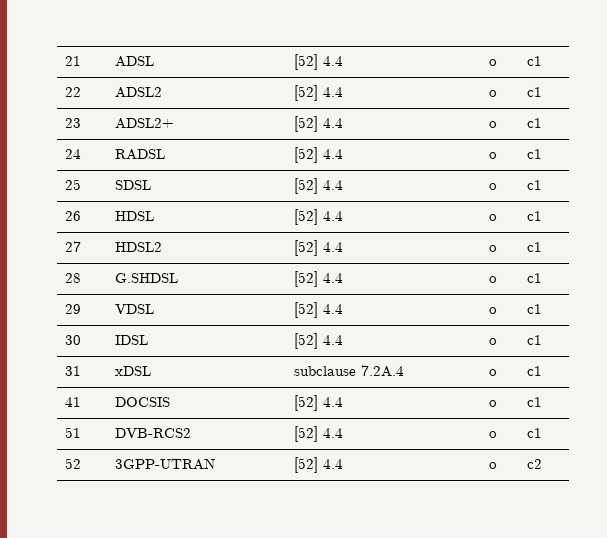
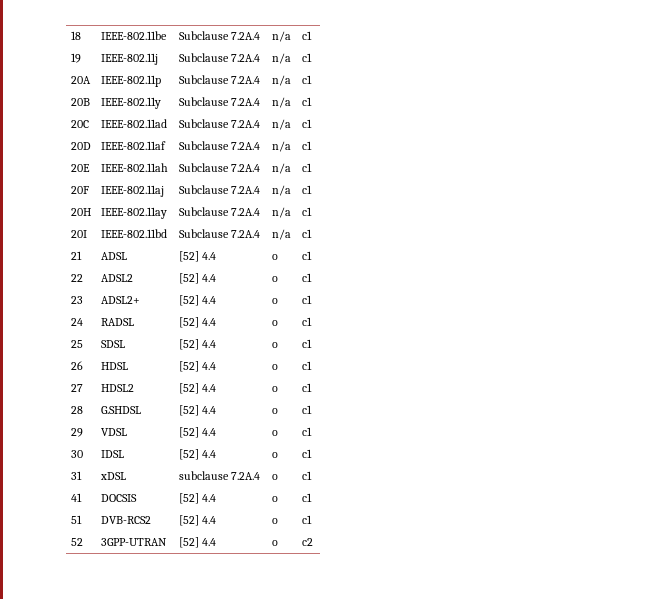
(64, 61) none -> [70,31,81,40] [100,31,167,40] [178,31,261,40] [271,31,291,42] [301,31,312,40] [70,53,81,63] [100,53,158,65] [178,53,261,62] [271,53,291,64] [301,53,312,62] [70,76,91,84] [100,75,161,87] [178,75,261,84] [271,75,291,86] [301,75,312,84] [70,98,90,106] [100,97,161,109] [178,97,261,106] [271,97,291,108] [301,97,312,106] [70,120,89,128] [100,119,167,128] [178,119,261,128] [271,119,291,130] [301,119,312,128] [70,142,91,150] [100,141,166,150] [178,141,261,150] [271,141,291,152] [301,141,312,150] [70,164,90,172] [100,163,168,172] [178,163,261,172] [271,163,291,174] [301,163,312,172] [70,186,89,194] [100,185,164,197] [178,185,261,194] [271,185,291,196] [301,185,312,194] [70,208,91,216] [100,207,167,219] [178,207,261,216] [271,207,291,218] [301,207,312,216] [70,230,87,238] [100,229,167,238] [178,229,261,238] [271,229,291,240] [301,229,312,238] 18 | IEEE-802.11be | Subclause 7.2A.4 | n/a | c1 // 19 | IEEE-802.11j | Subclause 7.2A.4 | n/a | c1 // 20A | IEEE-802.11p | Subclause 7.2A.4 | n/a | c1 // 20B | IEEE-802.11y | Subclause 7.2A.4 | n/a | c1 // 20C | IEEE-802.11ad | Subclause 7.2A.4 | n/a | c1 // 20D | IEEE-802.11af | Subclause 7.2A.4 | n/a | c1 // 20E | IEEE-802.11ah | Subclause 7.2A.4 | n/a | c1 // 20F | IEEE-802.11aj | Subclause 7.2A.4 | n/a | c1 // 20H | IEEE-802.11ay | Subclause 7.2A.4 | n/a | c1 // 20I | IEEE-802.11bd | Subclause 7.2A.4 | n/a | c1 //

